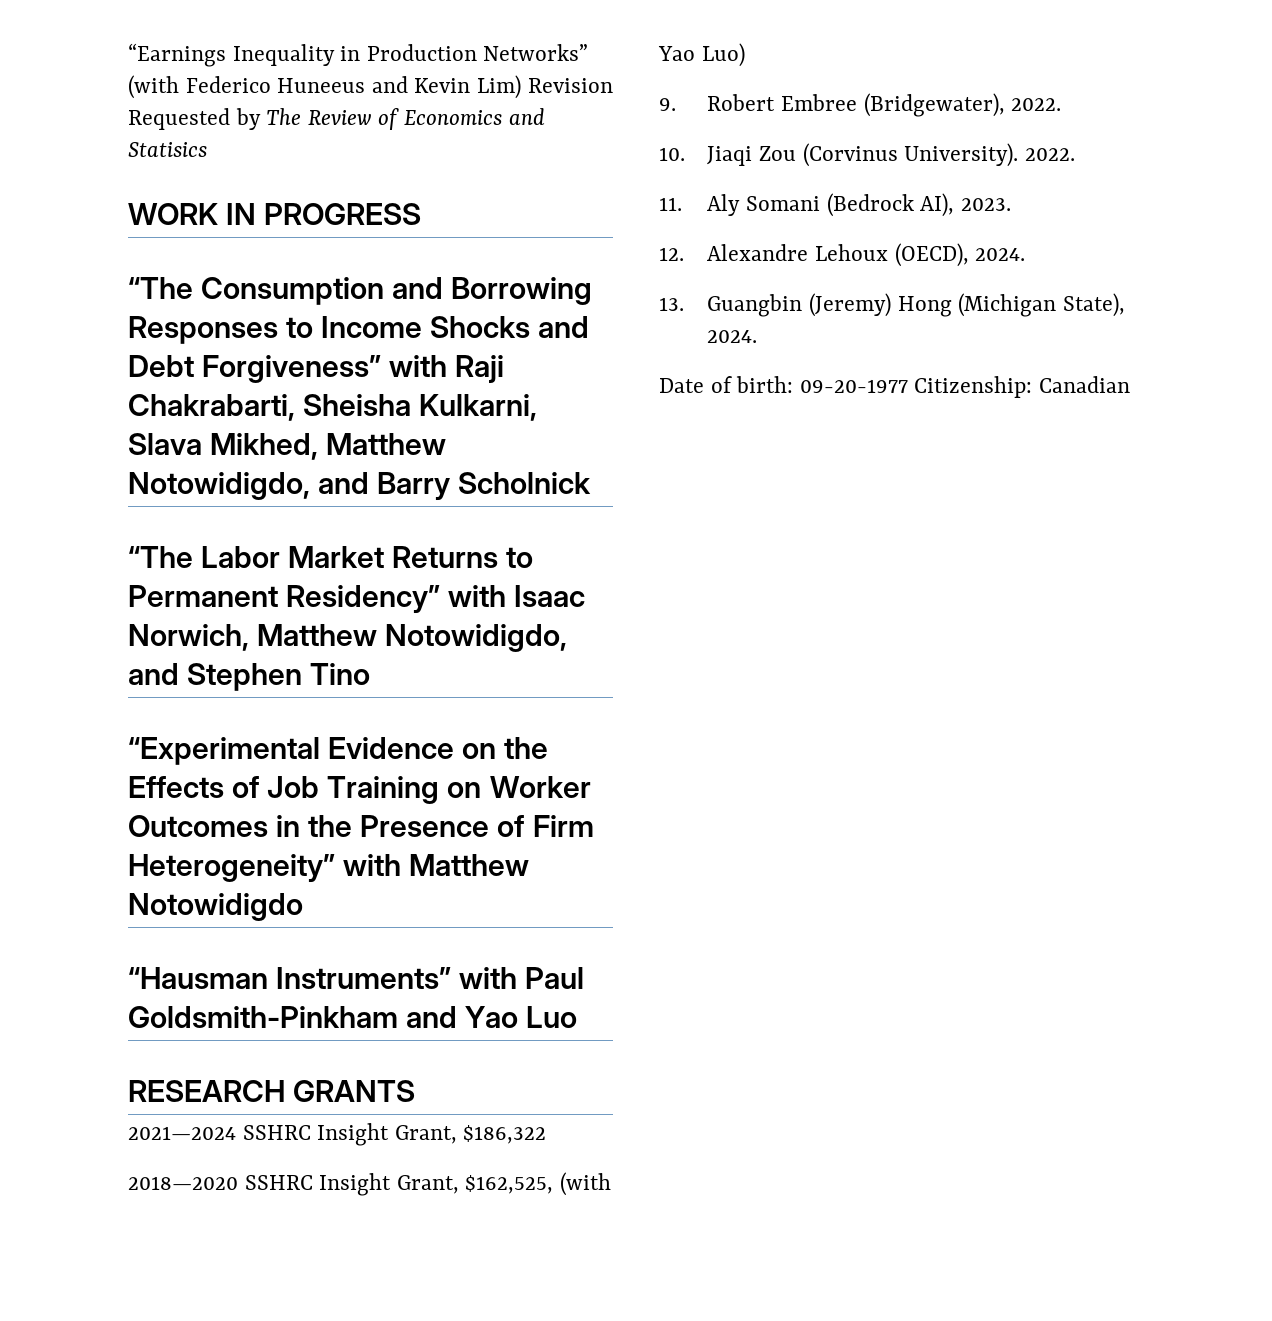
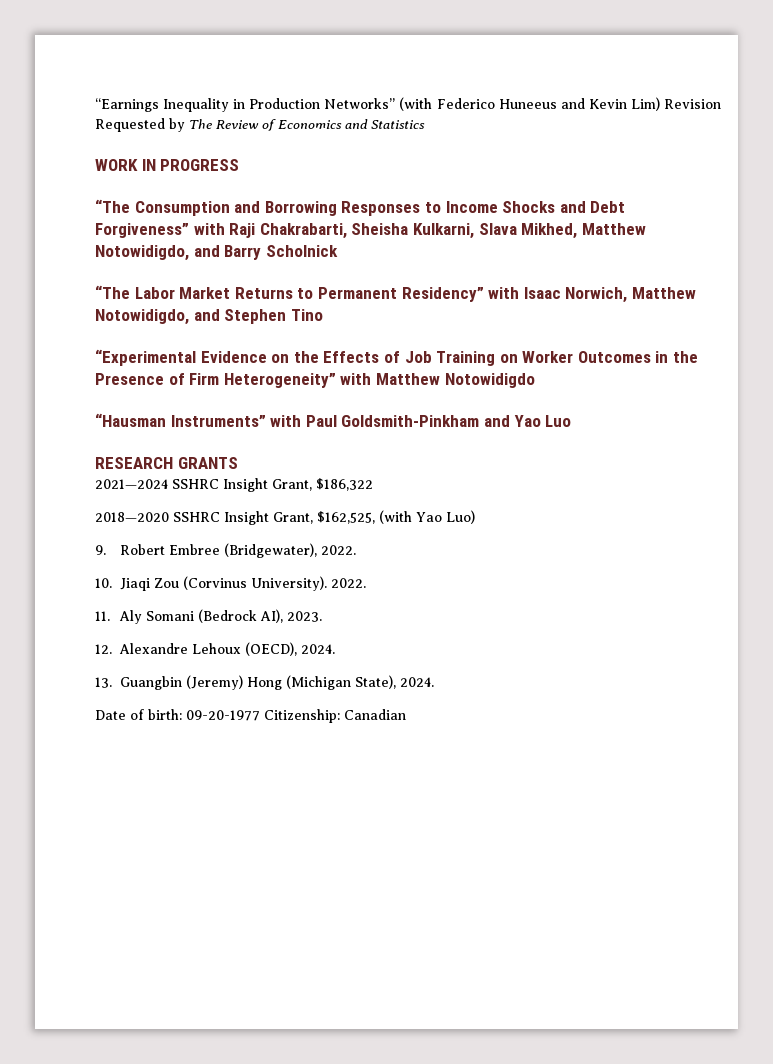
[128,142,207,157] Statisics -> [371,120,425,129] Statistics

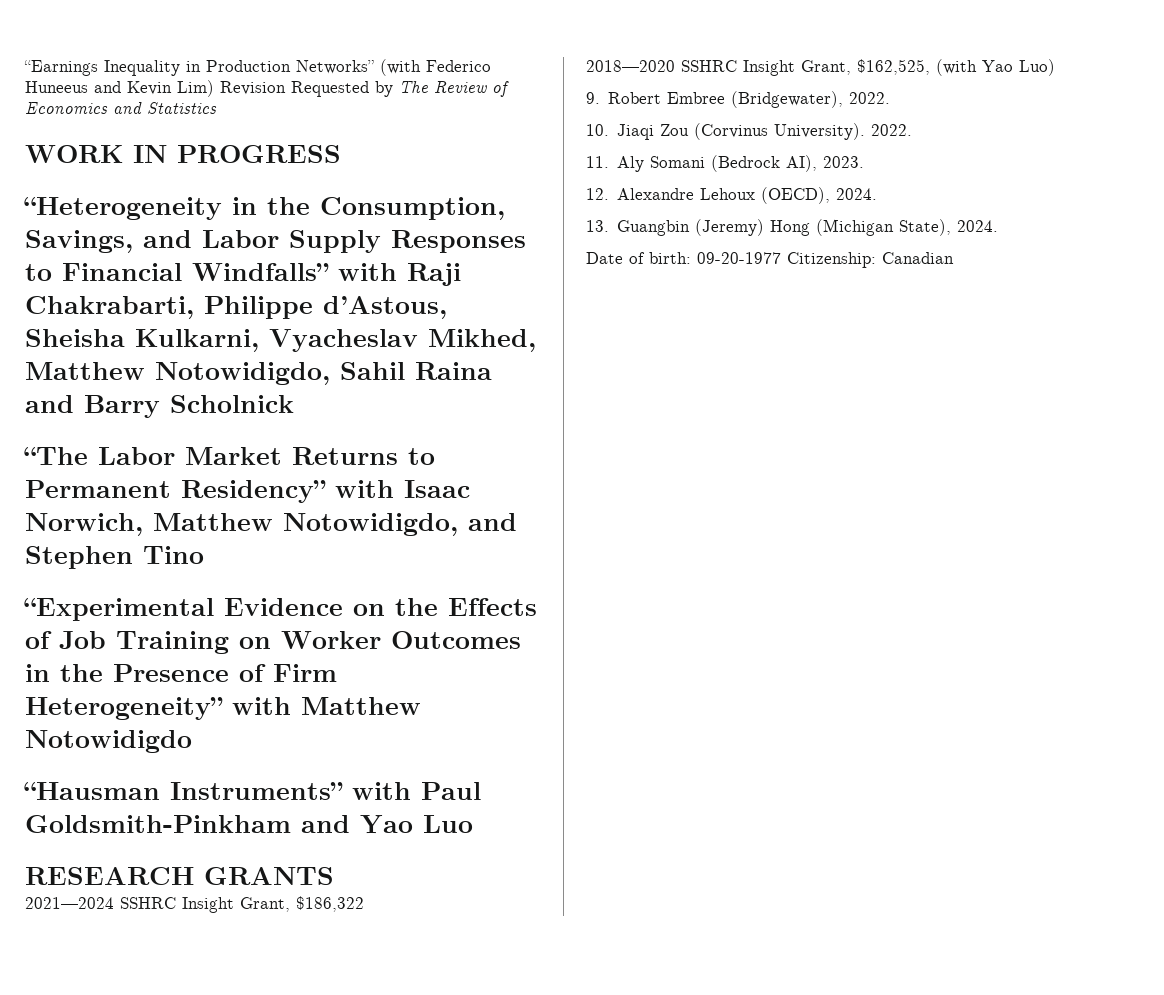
[95,199,626,216] [95,223,189,238] “The Consumption and Borrowing Responses to Income Shocks and Debt Forgiveness” -> [24,197,505,220] [25,230,526,253] [25,263,329,281] “Heterogeneity in the Consumption, Savings, and Labor Supply Responses to Financial Windfalls”
(347, 231) none -> [204,296,447,319] Philippe d’Astous,
[478,223,517,235] Slava -> [269,329,418,352] Vyacheslav
(189, 253) none -> [340,362,492,380] Sahil Raina

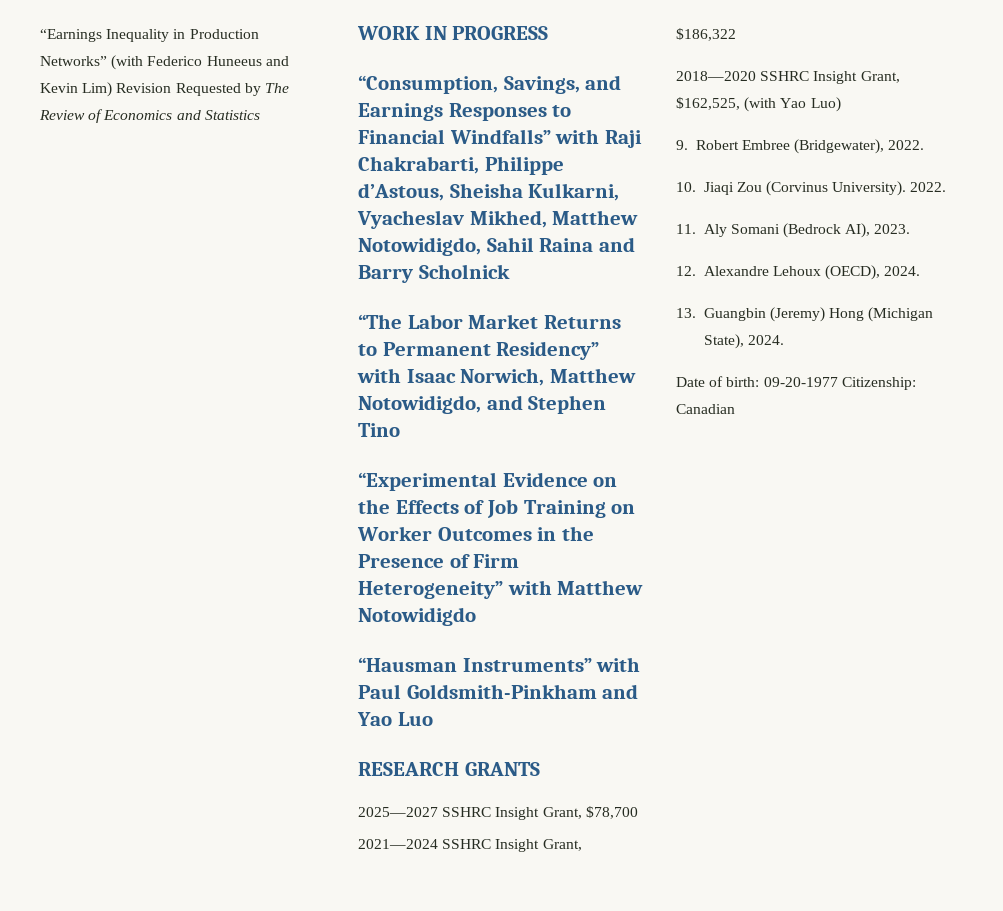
[24,197,505,220] [25,230,381,253] “Heterogeneity in the Consumption, Savings, and Labor Supply -> [358,75,622,94] [358,103,443,121] “Consumption, Savings, and Earnings
(334, 876) none -> [358,806,638,820] // 2025—2027 SSHRC Insight Grant, $78,700

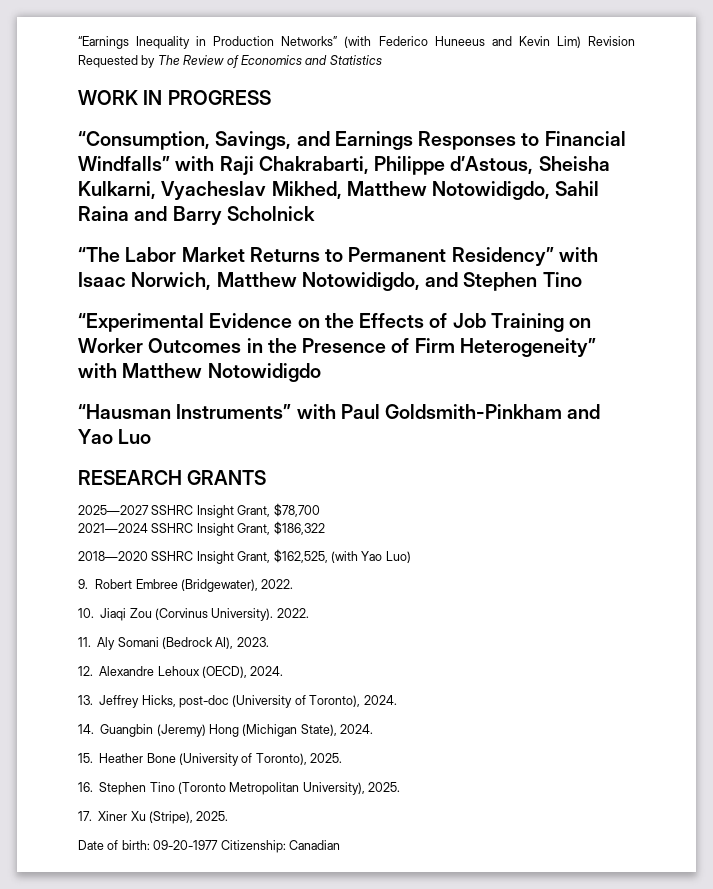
(696, 313) none -> [99,695,397,708] [78,724,94,734] Jeffrey Hicks, post-doc (University of Toronto), 2024. // 14.
(784, 340) none -> [78,753,343,766] [78,782,401,795] [78,811,229,824] // 15. Heather Bone (University of Toronto), 2025. // 16. Stephen Tino (Toronto Metropolitan University), 2025. // 17. Xiner Xu (Stripe), 2025.

